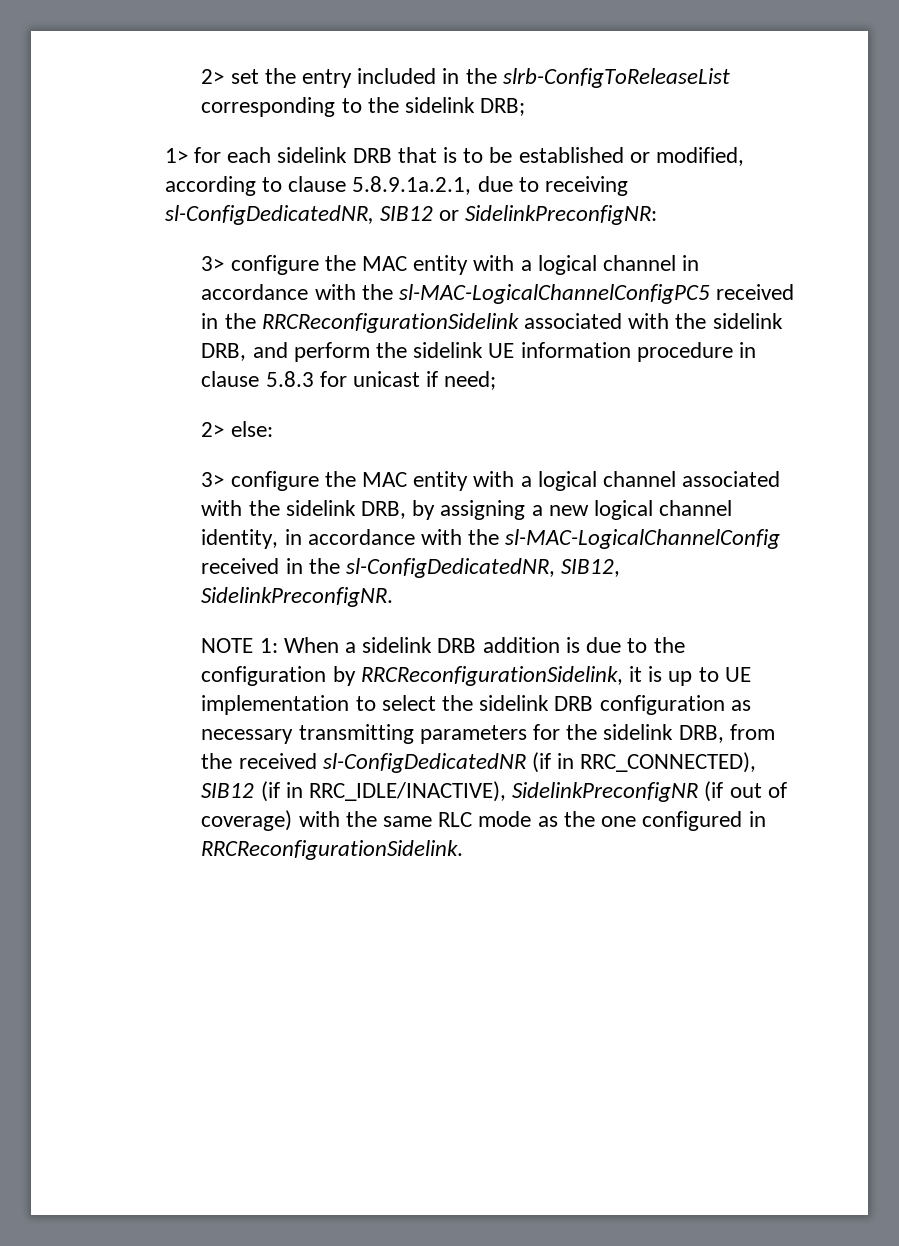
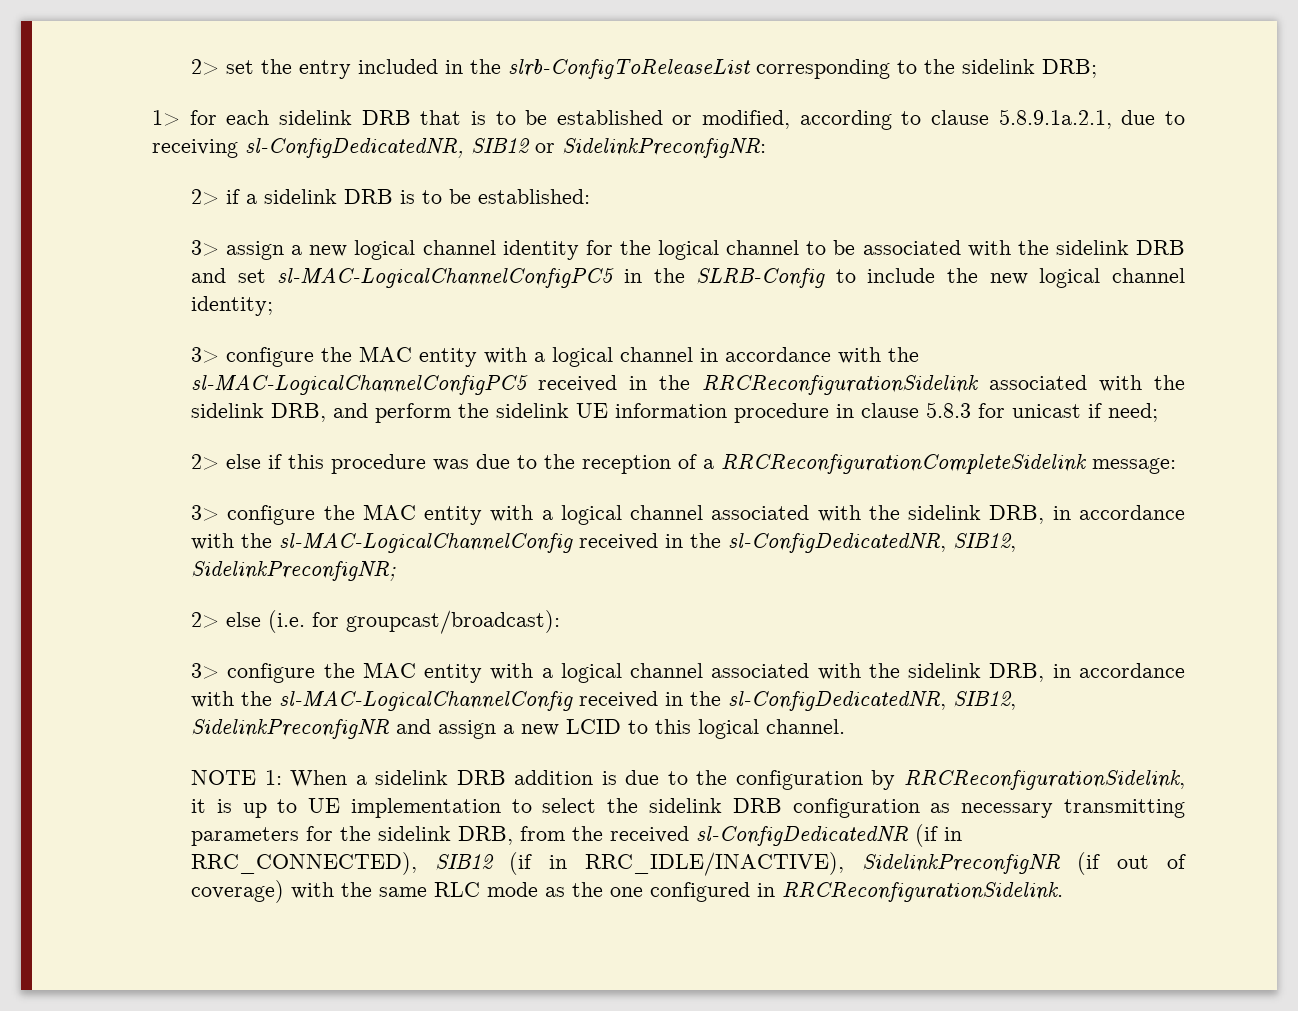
(658, 215) none -> [190,189,590,205] [190,240,1185,260] [190,267,1185,288] [190,296,273,316] // 2> if a sidelink DRB is to be established: // 3> assign a new logical channel identity for the logical channel to be associated with the sidelink DRB and set sl-MAC-LogicalChannelConfigPC5 in the SLRB-Config to include the new logical channel identity;
[230,421,273,437] else: -> [225,454,1176,474] else if this procedure was due to the reception of a RRCReconfigurationCompleteSidelink message:
[412,500,733,520] [201,529,279,549] by assigning a new logical channel identity, -> (1045, 514) none
[201,587,394,607] SidelinkPreconfigNR. -> [190,561,396,581] [190,610,560,634] [190,662,1185,683] [190,690,1016,711] [190,719,845,739] SidelinkPreconfigNR; // 2> else (i.e. for groupcast/broadcast): // 3> configure the MAC entity with a logical channel associated with the sidelink DRB, in accordance with the sl-MAC-LogicalChannelConfig received in the sl-ConfigDedicatedNR, SIB12, SidelinkPreconfigNR and assign a new LCID to this logical channel.

